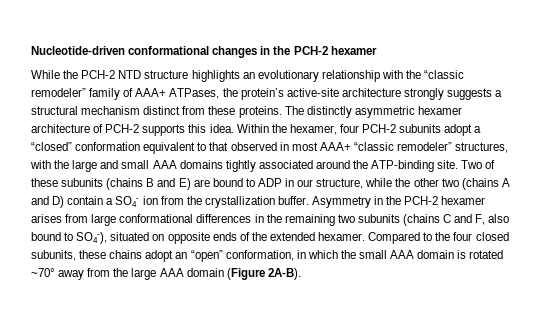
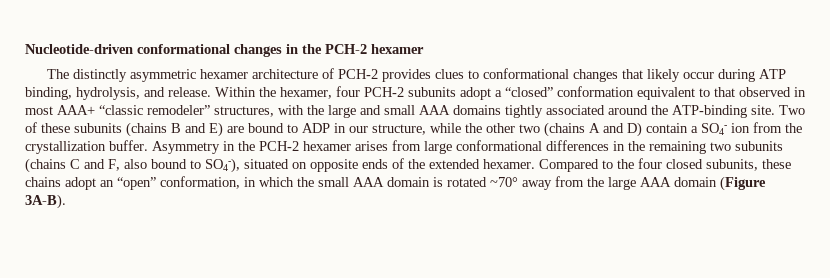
[31,70,465,82] [31,88,503,100] [31,106,282,118] While the PCH-2 NTD structure highlights an evolutionary relationship with the “classic remodeler” family of AAA+ ATPases, the protein’s active-site architecture strongly suggests a structural mechanism distinct from these proteins. -> (424, 49) none
[142,124,234,136] supports this idea. -> [382,68,787,82] [25,87,211,100] provides clues to conformational changes that likely occur during ATP binding, hydrolysis, and release.
[267,268,301,280] 2A-B). -> [25,194,66,209] 3A-B).

